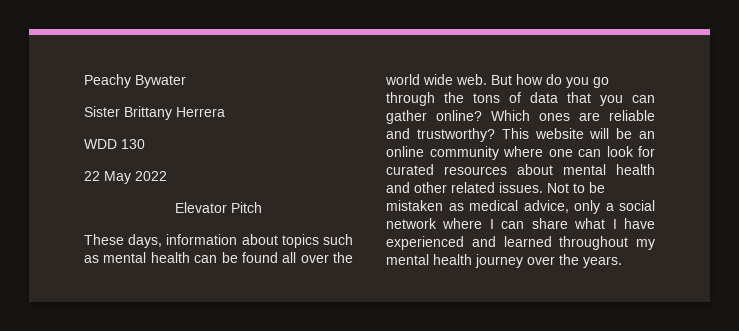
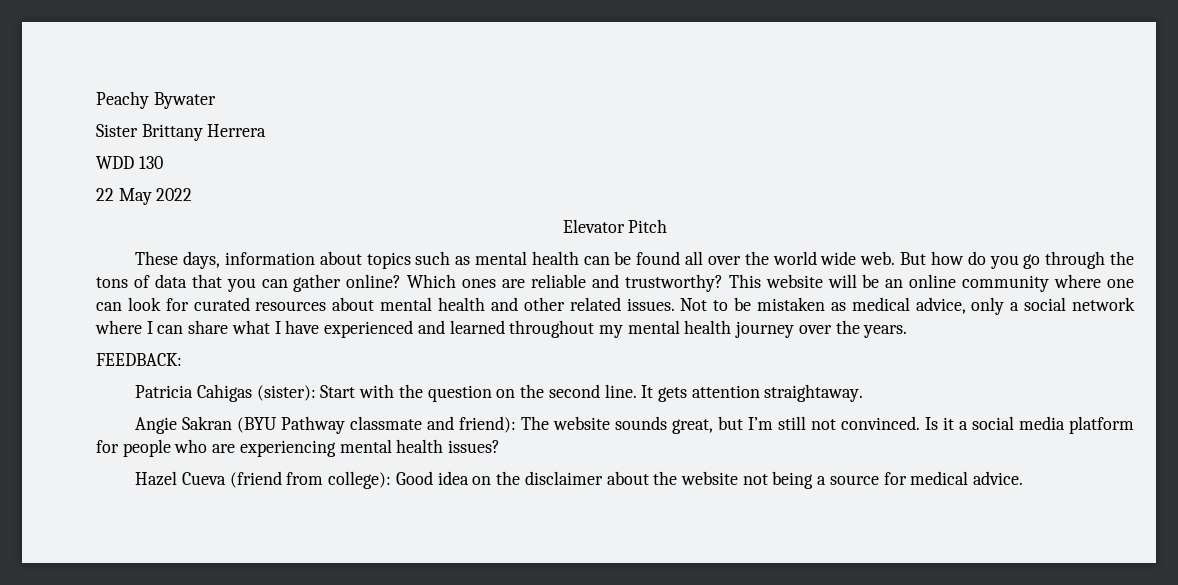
(622, 262) none -> [96,353,182,366] [135,384,864,402] [135,416,1135,434] [96,439,501,457] [135,471,1024,489] // FEEDBACK: // Patricia Cahigas (sister): Start with the question on the second line. It gets attention straightaway. // Angie Sakran (BYU Pathway classmate and friend): The website sounds great, but I’m still not convinced. Is it a social media platform for people who are experiencing mental health issues? // Hazel Cueva (friend from college): Good idea on the disclaimer about the website not being a source for medical advice.

